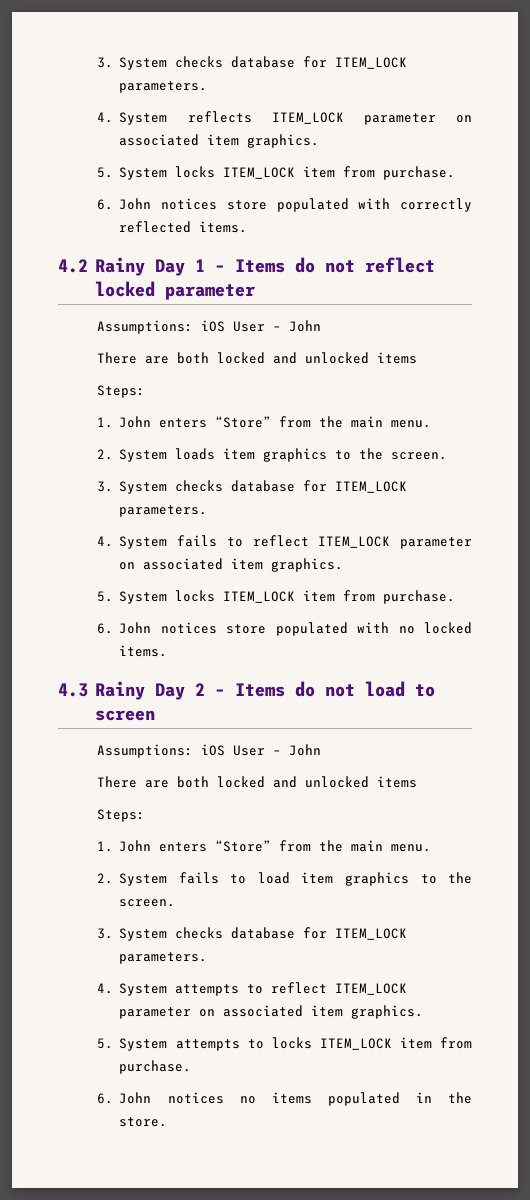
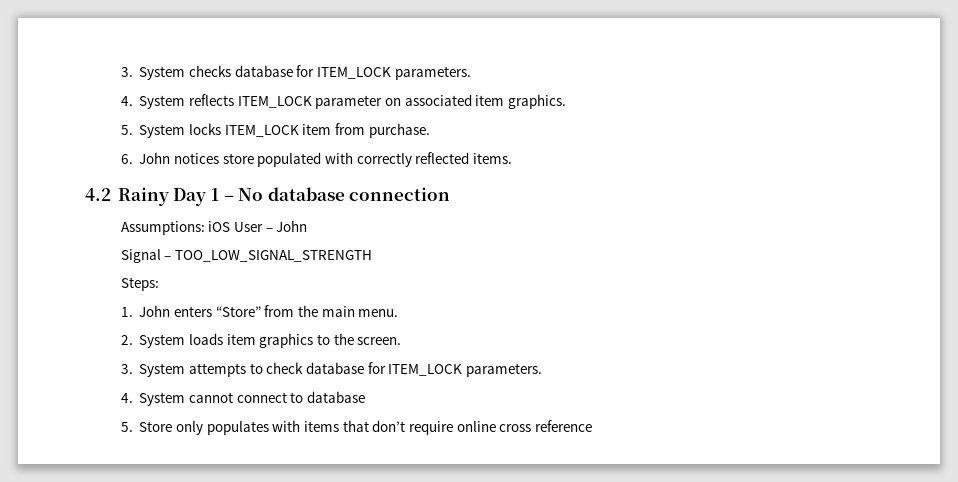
[234,257,435,273] [94,281,255,300] [96,320,321,334] [96,352,417,364] Items do not reflect locked parameter // Assumptions: iOS User – John // There are both locked and unlocked items -> [238,187,451,201] [120,220,308,235] [120,249,372,263] No database connection // Assumptions: iOS User – John // Signal – TOO_LOW_SIGNAL_STRENGTH
[175,480,408,493] [119,505,208,517] [96,535,472,549] [119,558,344,572] [96,590,456,604] [96,622,473,636] [119,645,168,657] [58,681,435,700] [94,710,155,721] [96,744,321,758] [96,776,417,788] [96,809,145,822] [96,840,432,852] [96,872,472,886] [119,899,176,907] [96,927,408,941] [119,952,208,964] [96,982,408,996] [119,1005,424,1019] [96,1037,473,1051] [119,1060,192,1074] [96,1092,473,1106] [119,1117,168,1127] checks database for ITEM_LOCK parameters. // 4. System fails to reflect ITEM_LOCK parameter on associated item graphics. // 5. System locks ITEM_LOCK item from purchase. // 6. John notices store populated with no locked items. // 4.3 Rainy Day 2 – Items do not load to screen // Assumptions: iOS User – John // There are both locked and unlocked items // Steps: // 1. John enters “Store” from the main menu. // 2. System fails to load item graphics to the screen. // 3. System checks database for ITEM_LOCK parameters. // 4. System attempts to reflect ITEM_LOCK parameter on associated item graphics. // 5. System attempts to locks ITEM_LOCK item from purchase. // 6. John notices no items populated in the store. -> [188,362,542,377] [120,391,365,406] [120,420,592,435] attempts to check database for ITEM_LOCK parameters. // 4. System cannot connect to database // 5. Store only populates with items that don’t require online cross reference

